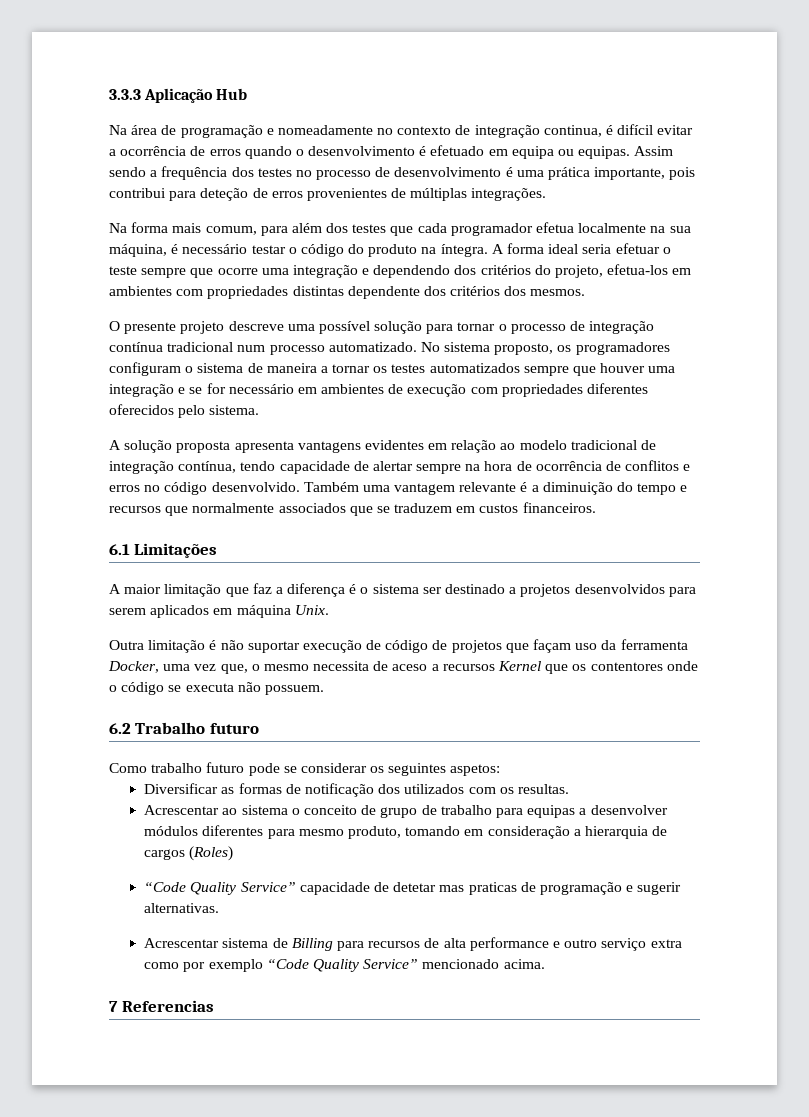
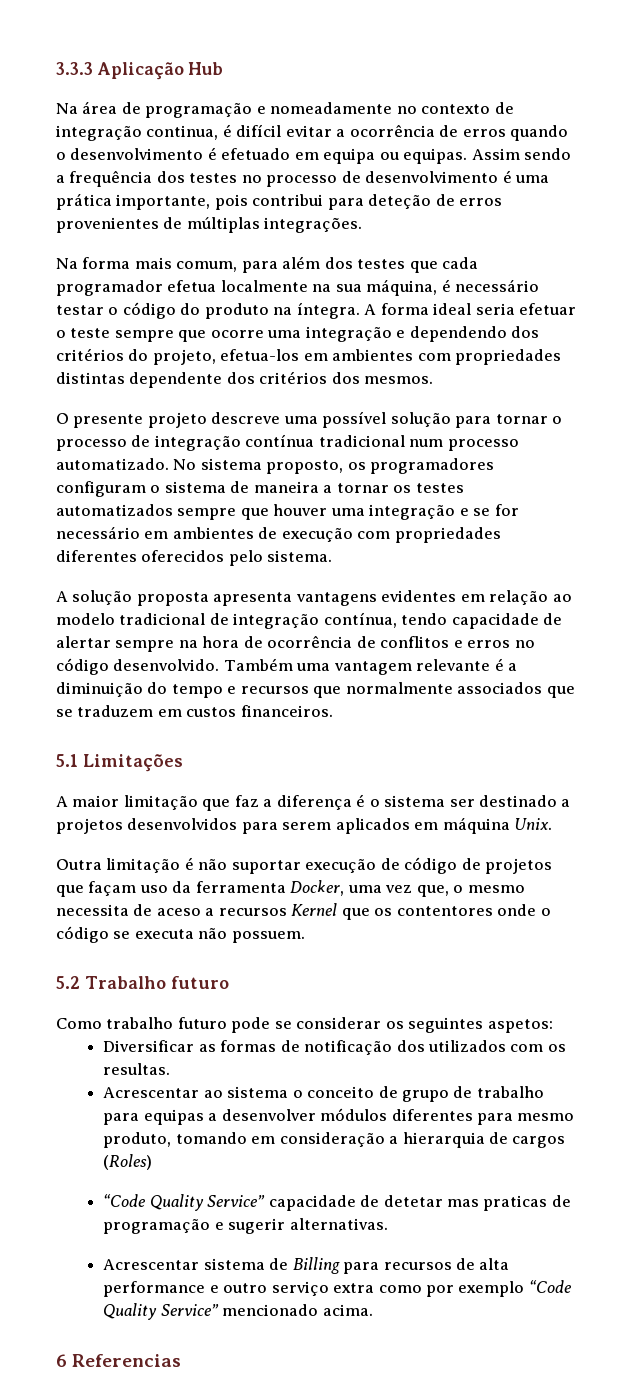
[109,544,130,555] 6.1 -> [56,754,78,767] 5.1
[109,723,131,734] 6.2 -> [56,976,80,989] 5.2
[109,1001,118,1012] 7 -> [56,1354,67,1367] 6

